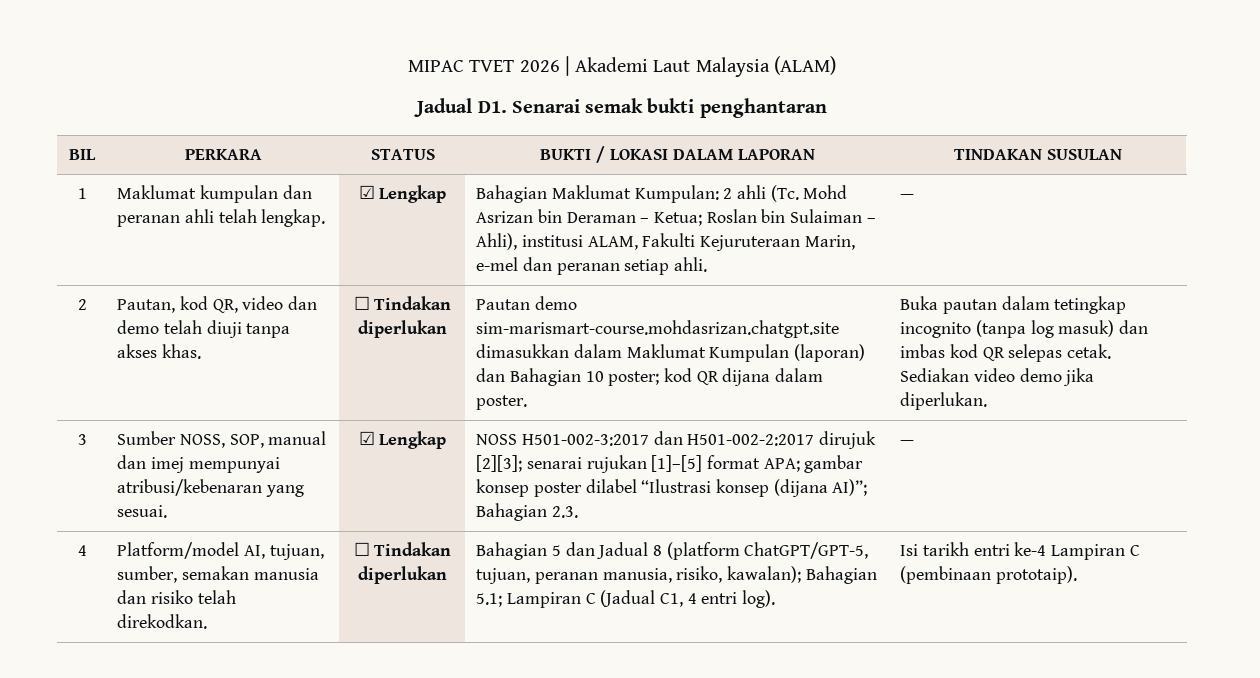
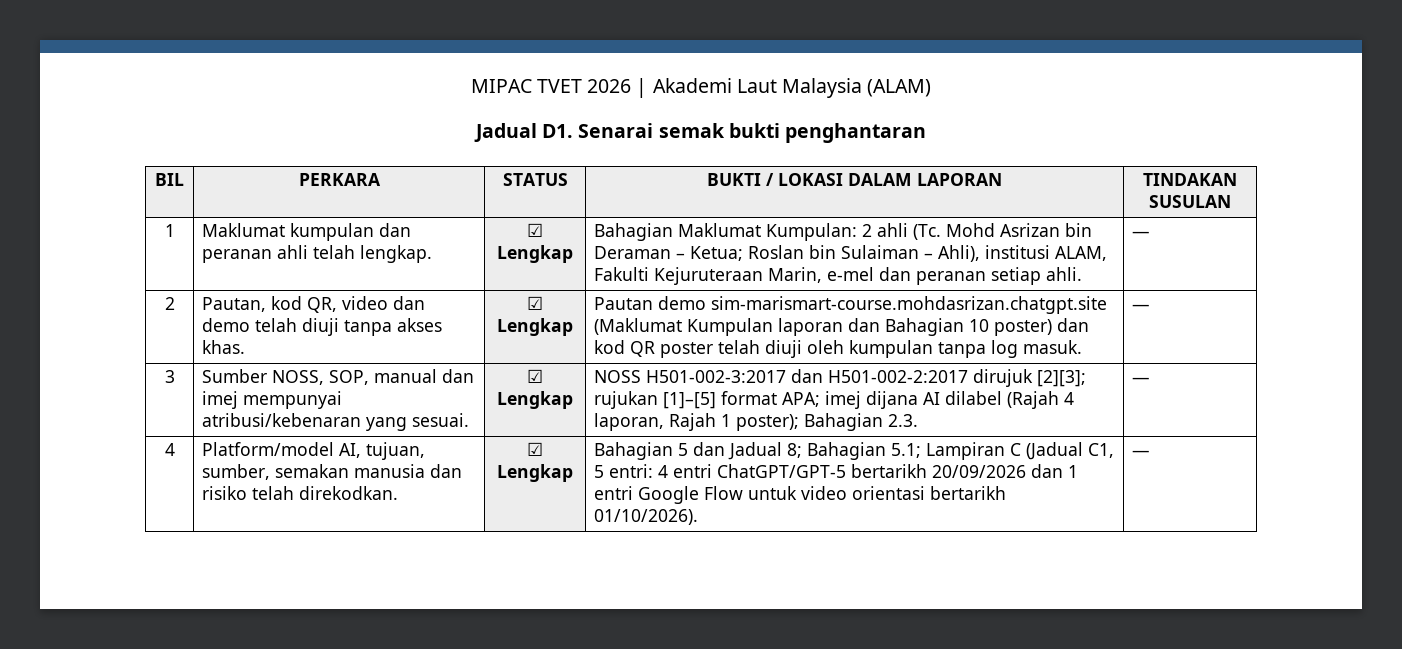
[353,296,452,310] [358,320,447,338] ☐ Tindakan diperlukan -> [527,296,543,310] [497,318,573,336] ☑ Lengkap
[476,344,866,362] [476,368,824,386] [476,395,528,410] [900,296,1127,314] [900,320,1149,338] [900,344,1112,362] [900,368,1095,386] [900,392,988,410] dimasukkan dalam Maklumat Kumpulan (laporan) dan Bahagian 10 poster; kod QR dijana dalam poster. | Buka pautan dalam tetingkap incognito (tanpa log masuk) dan imbas kod QR selepas cetak. Sediakan video demo jika diperlukan. -> [594,318,1090,336] [594,340,1083,358] [1132,304,1151,310] (Maklumat Kumpulan laporan dan Bahagian 10 poster) dan kod QR poster telah diuji oleh kumpulan tanpa log masuk. | —
[526,457,582,469] senarai -> (1087, 378) none
[804,455,864,473] [476,479,868,497] gambar konsep poster dilabel “Ilustrasi konsep (dijana AI)”; -> [825,391,1075,409] [594,413,800,431] imej dijana AI dilabel (Rajah 4 laporan, Rajah 1 poster);
[353,542,452,556] [358,566,447,584] ☐ Tindakan diperlukan -> [527,442,543,456] [497,464,573,482] ☑ Lengkap
[653,542,869,560] [476,566,802,584] 8 (platform ChatGPT/GPT-5, tujuan, peranan manusia, risiko, kawalan); -> [787,443,803,458] 8;
[687,590,776,608] [900,542,1140,560] [900,566,1077,584] 4 entri log). | Isi tarikh entri ke-4 Lampiran C (pembinaan prototaip). -> [594,464,1079,478] [594,486,1007,504] [594,509,699,525] [1132,450,1151,456] 5 entri: 4 entri ChatGPT/GPT-5 bertarikh 20/09/2026 dan 1 entri Google Flow untuk video orientasi bertarikh 01/10/2026). | —

